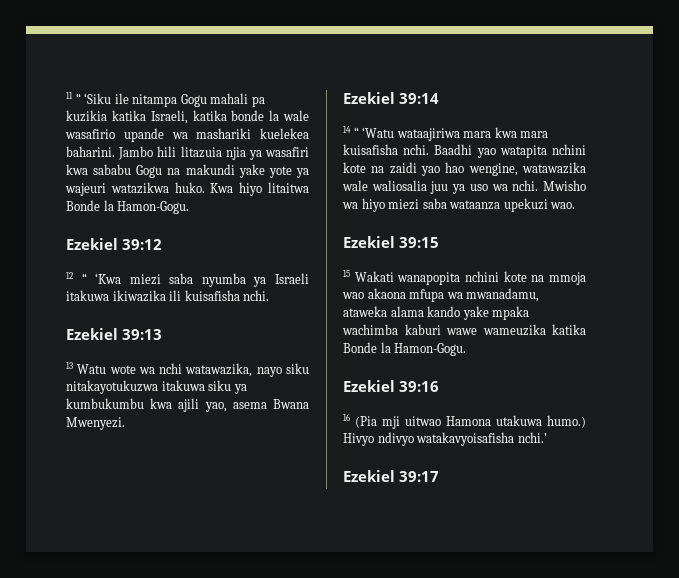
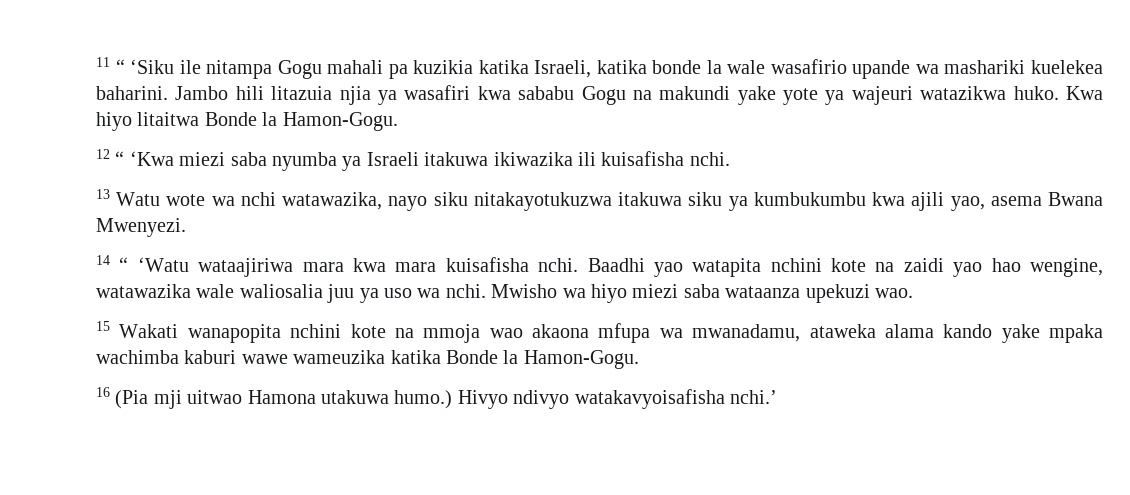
[66,238,162,250] // Ezekiel 39:12 -> (398, 121) none
[66,328,162,340] // Ezekiel 39:13 -> (730, 159) none
[343,92,439,104] // Ezekiel 39:14 -> (186, 227) none
[343,236,439,248] // Ezekiel 39:15 -> (913, 293) none
[343,380,439,392] // Ezekiel 39:16 -> (639, 359) none
[343,470,439,482] // Ezekiel 39:17 -> (777, 397) none

